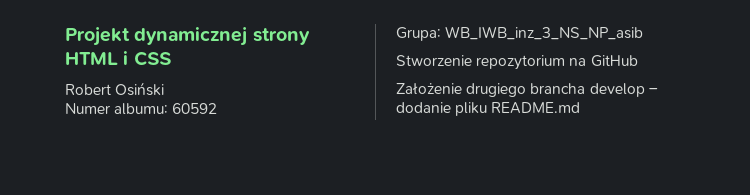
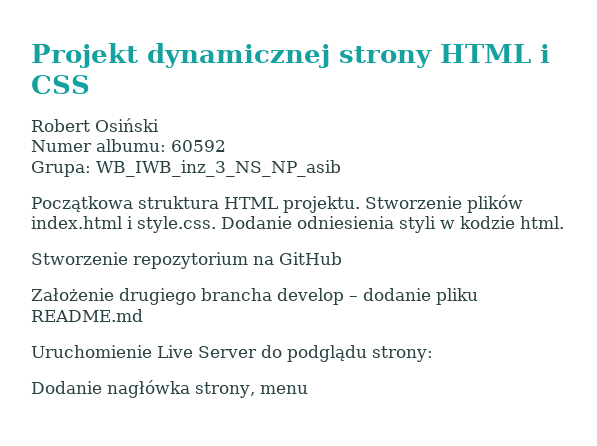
(644, 33) none -> [31,195,523,213] [31,216,564,233] // Początkowa struktura HTML projektu. Stworzenie plików index.html i style.css. Dodanie odniesienia styli w kodzie html.
(581, 108) none -> [31,345,433,362] [31,380,308,398] // Uruchomienie Live Server do podglądu strony: // Dodanie nagłówka strony, menu

